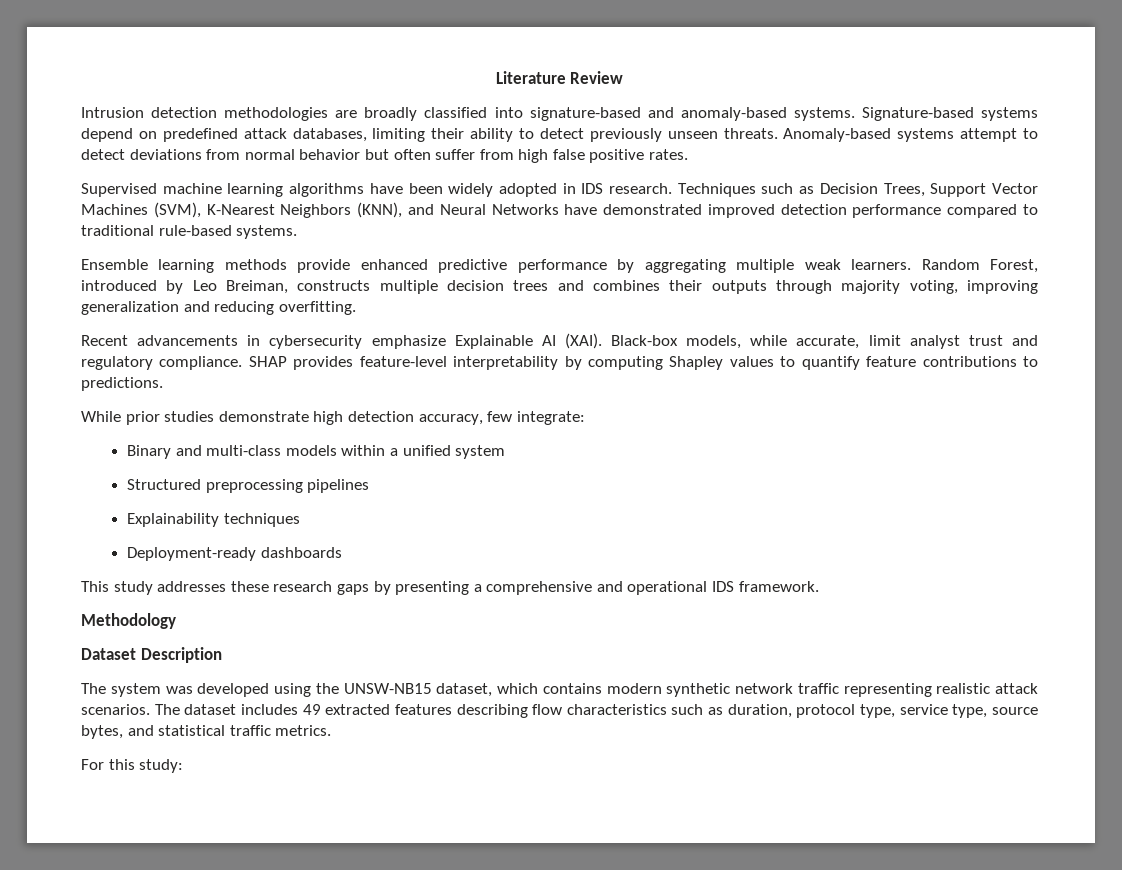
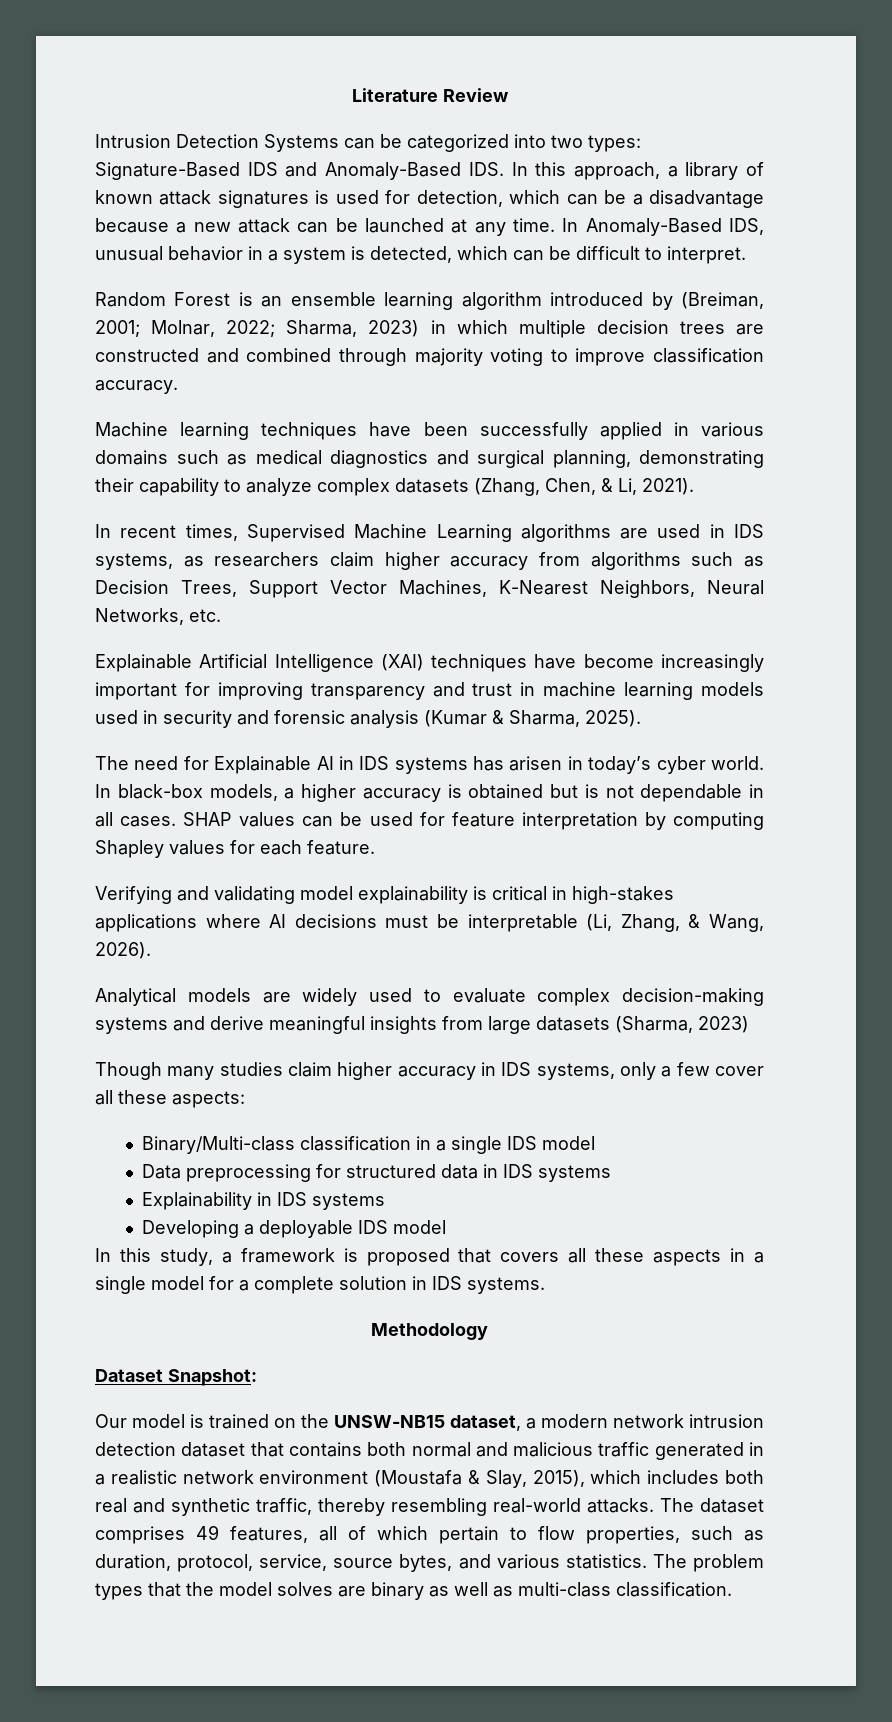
[151,107,1038,121] [81,128,1038,142] [81,149,689,163] [81,183,756,197] detection methodologies are broadly classified into signature-based and anomaly-based systems. Signature-based systems depend on predefined attack databases, limiting their ability to detect previously unseen threats. Anomaly-based systems attempt to detect deviations from normal behavior but often suffer from high false positive rates. // Supervised machine learning algorithms have been widely adopted in IDS research. Techniques -> [176,134,641,152] [95,162,764,180] [95,190,764,208] [95,218,764,236] [95,246,746,264] [95,292,765,310] [95,320,765,338] [95,348,764,366] [95,380,178,394] [95,422,764,440] [95,450,764,468] [95,478,694,496] [95,524,764,542] [95,552,681,570] Detection Systems can be categorized into two types: Signature-Based IDS and Anomaly-Based IDS. In this approach, a library of known attack signatures is used for detection, which can be a disadvantage because a new attack can be launched at any time. In Anomaly-Based IDS, unusual behavior in a system is detected, which can be difficult to interpret. // Random Forest is an ensemble learning algorithm introduced by (Breiman, 2001; Molnar, 2022; Sharma, 2023) in which multiple decision trees are constructed and combined through majority voting to improve classification accuracy. // Machine learning techniques have been successfully applied in various domains such as medical diagnostics and surgical planning, demonstrating their capability to analyze complex datasets (Zhang, Chen, & Li, 2021). // In recent times, Supervised Machine Learning algorithms are used in IDS systems, as researchers claim higher accuracy from algorithms
[81,202,1039,218] [81,225,298,239] [81,259,1038,273] [81,280,1039,294] [81,301,356,315] [81,333,1038,349] [81,356,1038,370] [81,377,163,391] [81,411,585,425] [127,445,506,459] [127,479,370,493] [127,513,300,527] [127,547,342,561] [81,581,819,595] [81,613,176,629] [81,647,222,663] [81,683,1038,697] [81,704,1038,718] [81,725,332,739] [81,759,184,773] Machines (SVM), K-Nearest Neighbors (KNN), and Neural Networks have demonstrated improved detection performance compared to traditional rule-based systems. // Ensemble learning methods provide enhanced predictive performance by aggregating multiple weak learners. Random Forest, introduced by Leo Breiman, constructs multiple decision trees and combines their outputs through majority voting, improving generalization and reducing overfitting. // Recent advancements in cybersecurity emphasize Explainable AI (XAI). Black-box models, while accurate, limit analyst trust and regulatory compliance. SHAP provides feature-level interpretability by computing Shapley values to quantify feature contributions to predictions. // While prior studies demonstrate high detection accuracy, few integrate: // Binary and multi-class models within a unified system // Structured preprocessing pipelines // Explainability techniques // Deployment-ready dashboards // This study addresses these research gaps by presenting a comprehensive and operational IDS framework. // Methodology // Dataset Description // The system was developed using the UNSW-NB15 dataset, which contains modern synthetic network traffic representing realistic attack scenarios. The dataset includes 49 extracted features describing flow characteristics such as duration, protocol type, service type, source bytes, and statistical traffic metrics. // For this study: -> [399,580,764,598] [95,608,221,625] [95,654,764,672] [95,682,765,700] [95,710,641,728] [95,756,764,774] [95,784,764,802] [95,812,764,830] [95,840,375,858] [95,886,674,904] [95,914,765,932] [95,942,151,959] [95,988,764,1006] [95,1016,749,1034] [95,1062,765,1080] [95,1090,245,1108] [142,1136,596,1154] [142,1164,612,1182] [142,1192,386,1210] [142,1220,447,1238] [95,1248,764,1266] [95,1276,545,1294] [371,1323,488,1340] [95,1369,257,1386] [95,1414,764,1431] [95,1442,764,1460] [95,1470,764,1488] [95,1498,764,1516] [95,1525,764,1544] [95,1554,764,1572] [95,1582,732,1600] Machines, K-Nearest Neighbors, Neural Networks, etc. // Explainable Artificial Intelligence (XAI) techniques have become increasingly important for improving transparency and trust in machine learning models used in security and forensic analysis (Kumar & Sharma, 2025). // The need for Explainable AI in IDS systems has arisen in today’s cyber world. In black-box models, a higher accuracy is obtained but is not dependable in all cases. SHAP values can be used for feature interpretation by computing Shapley values for each feature. // Verifying and validating model explainability is critical in high-stakes applications where AI decisions must be interpretable (Li, Zhang, & Wang, 2026). // Analytical models are widely used to evaluate complex decision-making systems and derive meaningful insights from large datasets (Sharma, 2023) // Though many studies claim higher accuracy in IDS systems, only a few cover all these aspects: // Binary/Multi-class classification in a single IDS model // Data preprocessing for structured data in IDS systems // Explainability in IDS systems // Developing a deployable IDS model // In this study, a framework is proposed that covers all these aspects in a single model for a complete solution in IDS systems. // Methodology // Dataset Snapshot: // Our model is trained on the UNSW-NB15 dataset, a modern network intrusion detection dataset that contains both normal and malicious traffic generated in a realistic network environment (Moustafa & Slay, 2015), which includes both real and synthetic traffic, thereby resembling real-world attacks. The dataset comprises 49 features, all of which pertain to flow properties, such as duration, protocol, service, source bytes, and various statistics. The problem types that the model solves are binary as well as multi-class classification.

